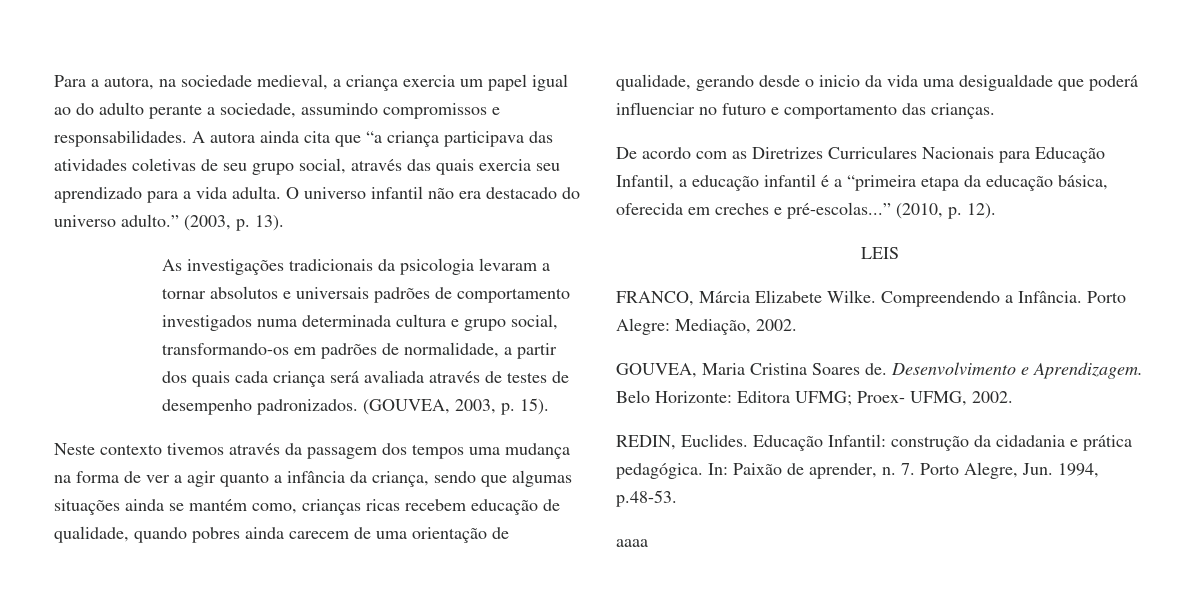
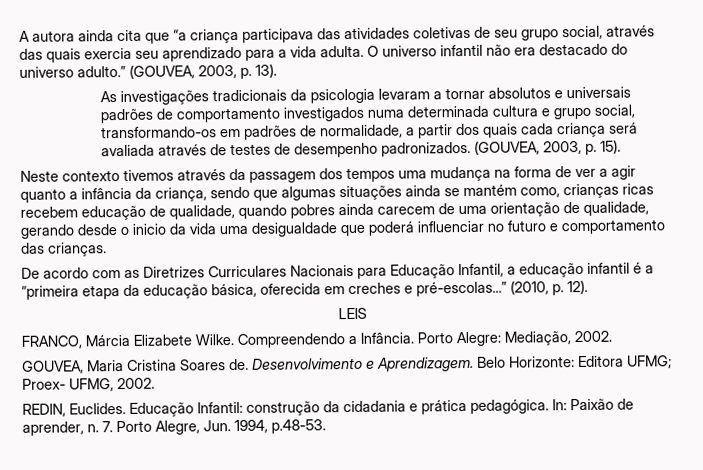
[54,74,568,91] [54,102,500,119] [54,130,187,147] Para a autora, na sociedade medieval, a criança exercia um papel igual ao do adulto perante a sociedade, assumindo compromissos e responsabilidades. -> (19, 36) none
[184,215,231,231] (2003, -> [129,64,237,79] (GOUVEA, 2003,
[616,539,648,547] // aaaa -> (326, 426) none

